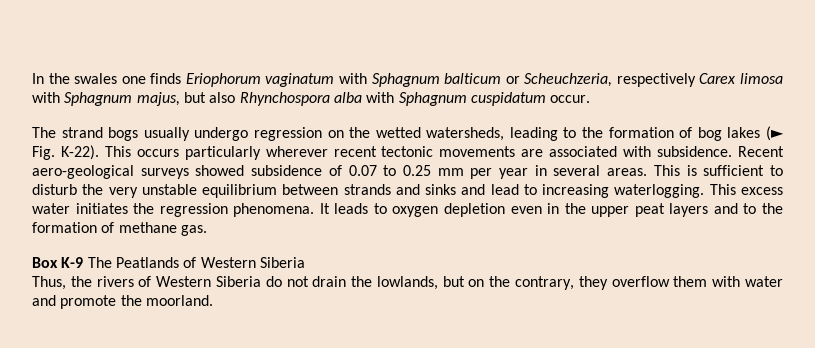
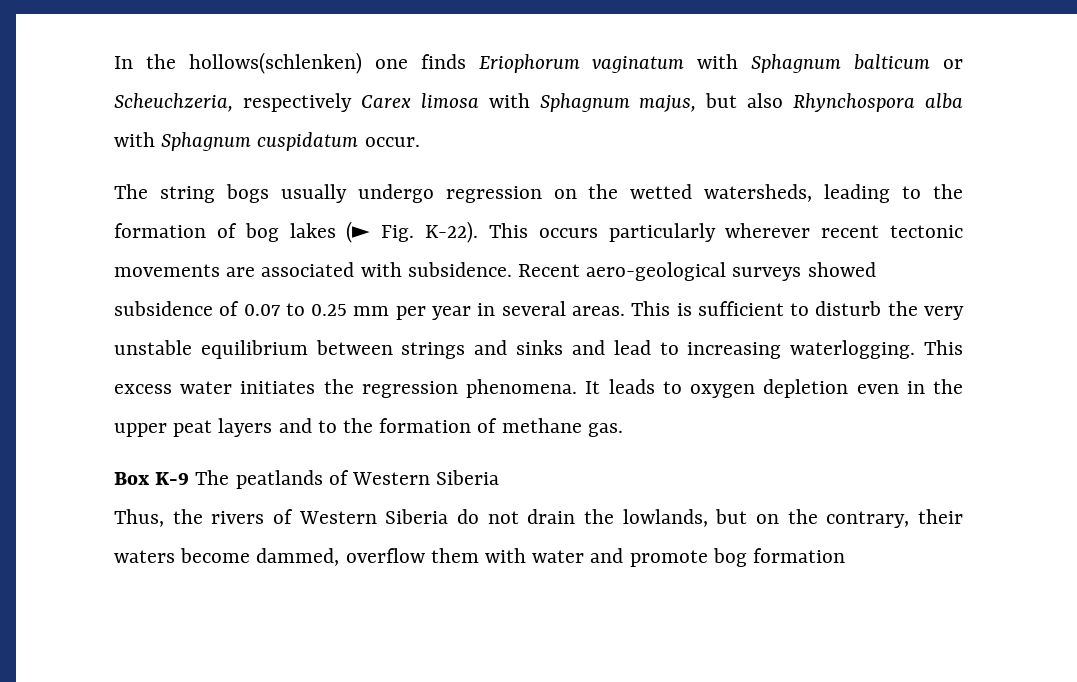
[74,73,118,84] swales -> [188,52,362,74] hollows(schlenken)
[61,127,103,138] strand -> [159,186,215,203] string
[343,184,391,195] strands -> [401,342,466,359] strings
[115,257,179,268] Peatlands -> [235,470,323,489] peatlands
[578,276,608,290] they -> [917,509,963,524] [114,548,340,566] their waters become dammed,
[120,295,213,306] the moorland. -> [712,548,846,567] bog formation

